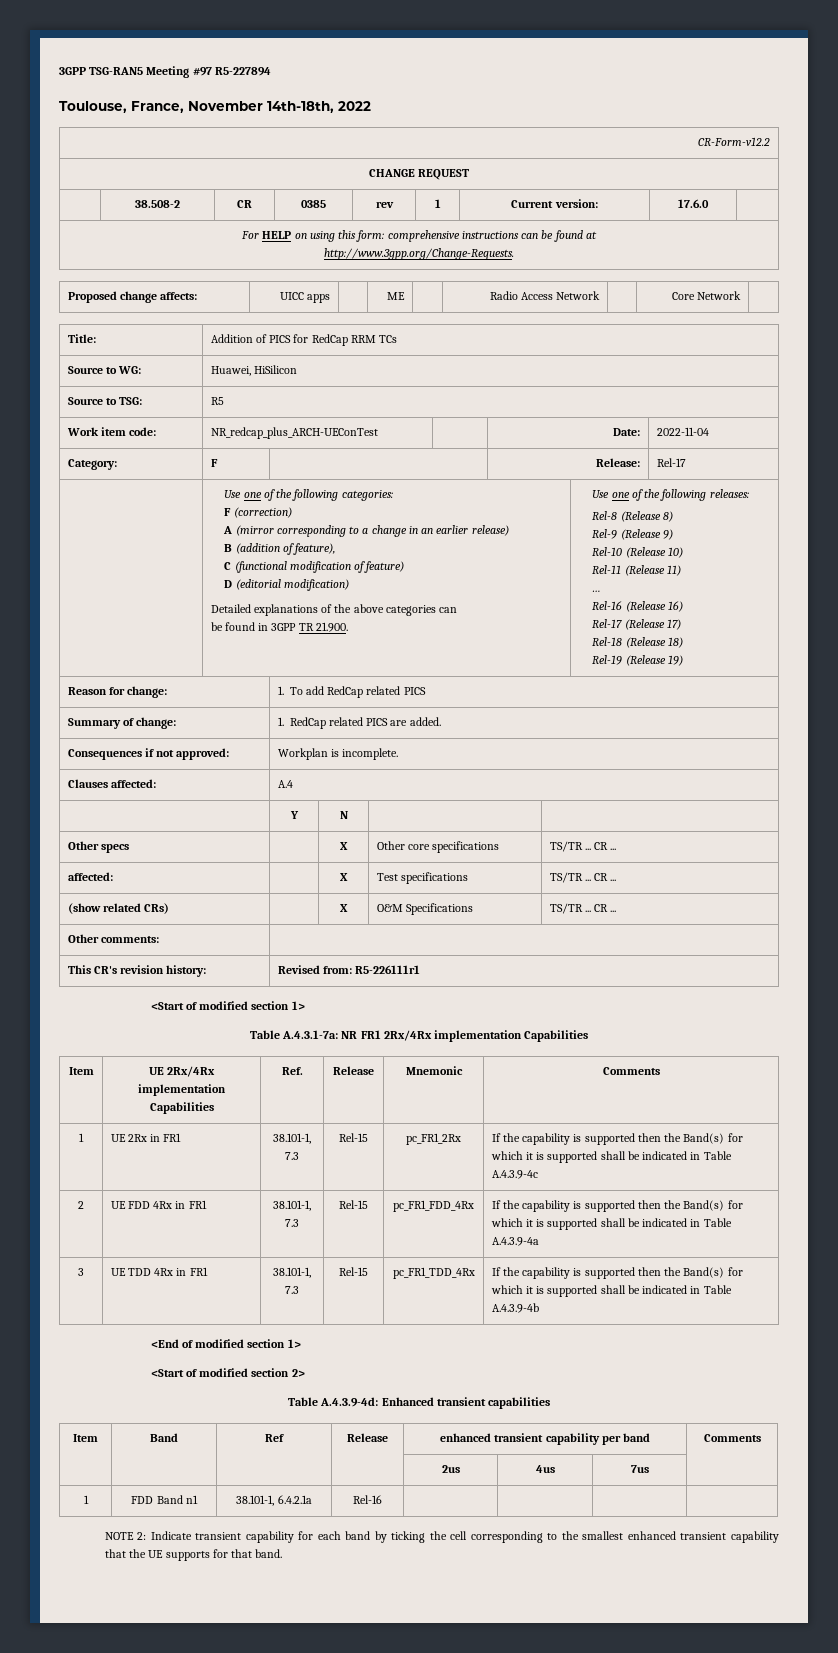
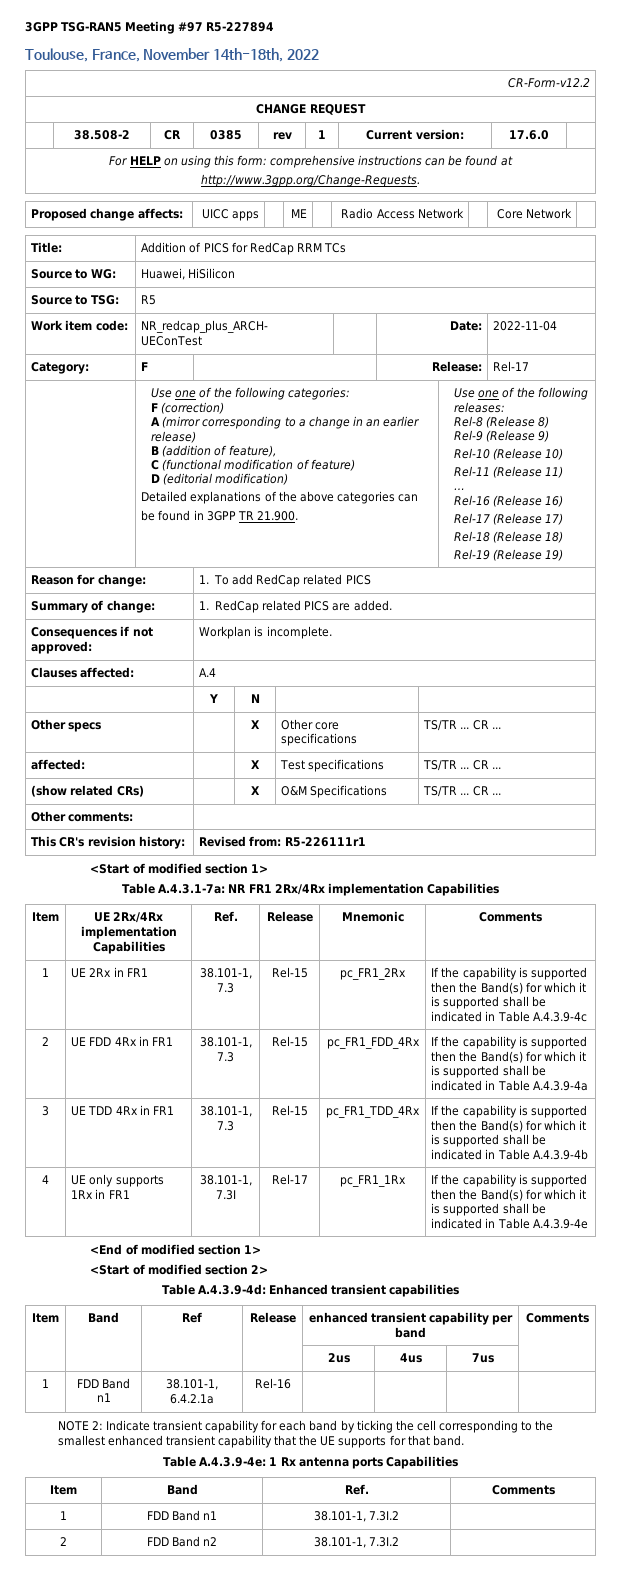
(539, 1308) none -> [42,1175,49,1184] [71,1174,164,1187] [71,1189,130,1199] [199,1175,252,1186] [215,1190,236,1200] [271,1174,308,1185] [340,1175,406,1187] [431,1174,587,1187] [431,1189,586,1201] [431,1203,546,1216] [431,1218,588,1229] // 4 | UE only supports 1Rx in FR1 | 38.101-1, 7.3I | Rel-17 | pc_FR1_1Rx | If the capability is supported then the Band(s) for which it is supported shall be indicated in Table A.4.3.9-4e
(283, 1553) none -> [163,1456,458,1469] [50,1485,77,1495] [166,1484,198,1495] [344,1484,369,1495] [491,1485,555,1495] [60,1511,67,1520] [146,1510,218,1521] [313,1511,400,1522] [60,1537,67,1546] [146,1536,218,1547] [313,1537,400,1548] // Table A.4.3.9-4e: 1 Rx antenna ports Capabilities // Item | Band | Ref. | Comments // 1 | FDD Band n1 | 38.101-1, 7.3I.2 | // 2 | FDD Band n2 | 38.101-1, 7.3I.2 |

